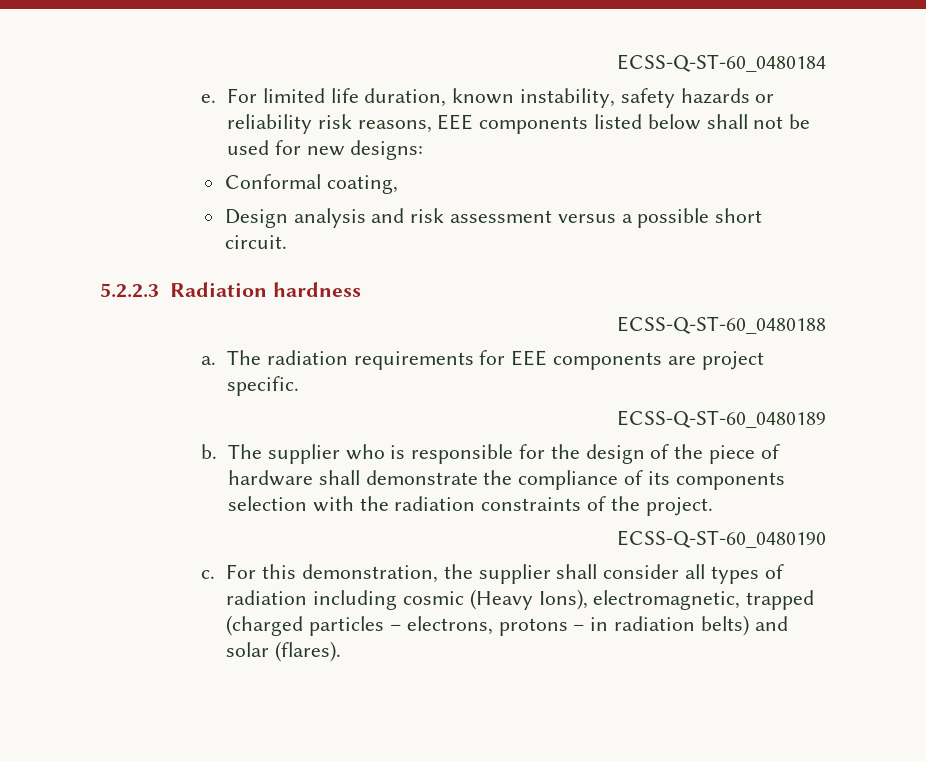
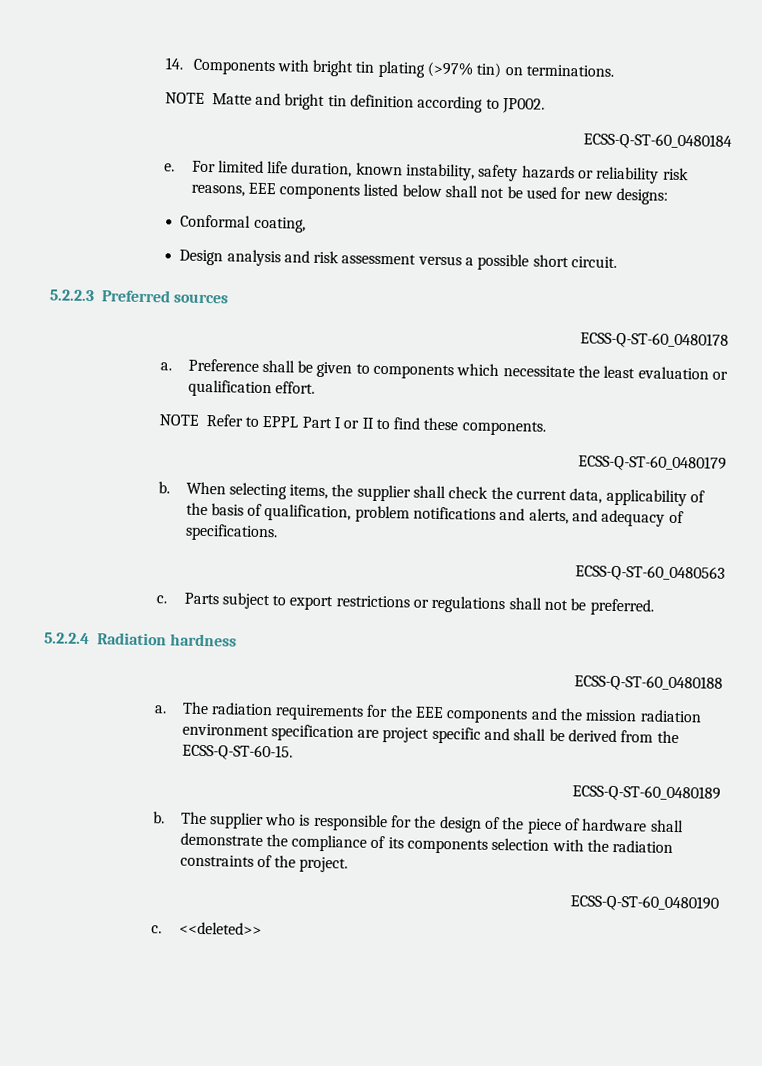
(617, 63) none -> [164,57,615,78] [164,92,545,114] 14. Components with bright tin plating (>97% tin) on terminations. // NOTE Matte and bright tin definition according to JP002. //
(159, 290) none -> [101,289,230,304] [580,331,729,349] [159,358,729,380] [187,379,315,398] [158,414,546,436] [578,454,727,472] [157,481,706,507] [185,502,684,527] [184,523,278,542] [575,564,725,582] [155,592,654,616] [44,632,90,645] Preferred sources // ECSS-Q-ST-60_0480178 // a. Preference shall be given to components which necessitate the least evaluation or qualification effort. // NOTE Refer to EPPL Part I or II to find these components. // ECSS-Q-ST-60_0480179 // b. When selecting items, the supplier shall check the current data, applicability of the basis of qualification, problem notifications and alerts, and adequacy of specifications. // ECSS-Q-ST-60_0480563 // c. Parts subject to export restrictions or regulations shall not be preferred. // 5.2.2.4
[511,350,764,370] [226,376,299,396] EEE components are project specific. -> [389,705,702,724] [181,723,679,744] [181,743,293,761] the EEE components and the mission radiation environment specification are project specific and shall be derived from the ECSS-Q-ST-60-15.
[226,564,784,584] [226,589,815,610] [226,615,788,636] [226,641,342,662] For this demonstration, the supplier shall consider all types of radiation including cosmic (Heavy Ions), electromagnetic, trapped (charged particles – electrons, protons – in radiation belts) and solar (flares). -> [178,921,262,936] <<deleted>>

